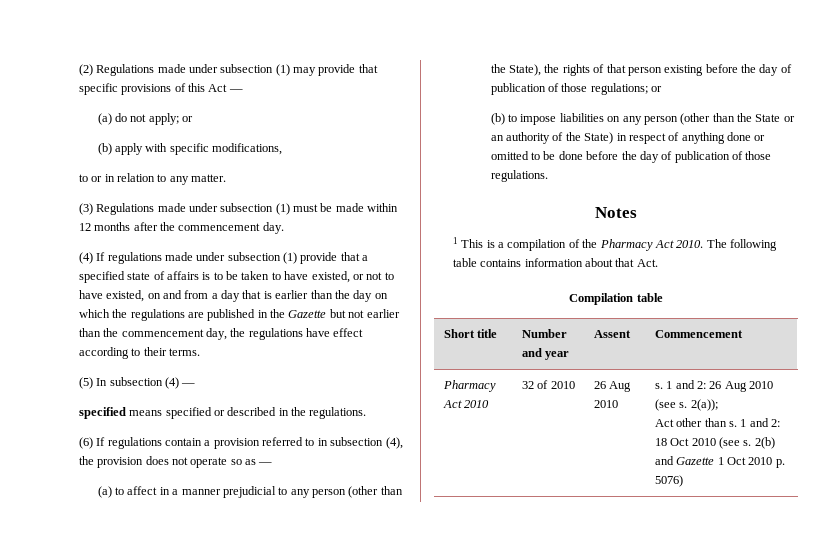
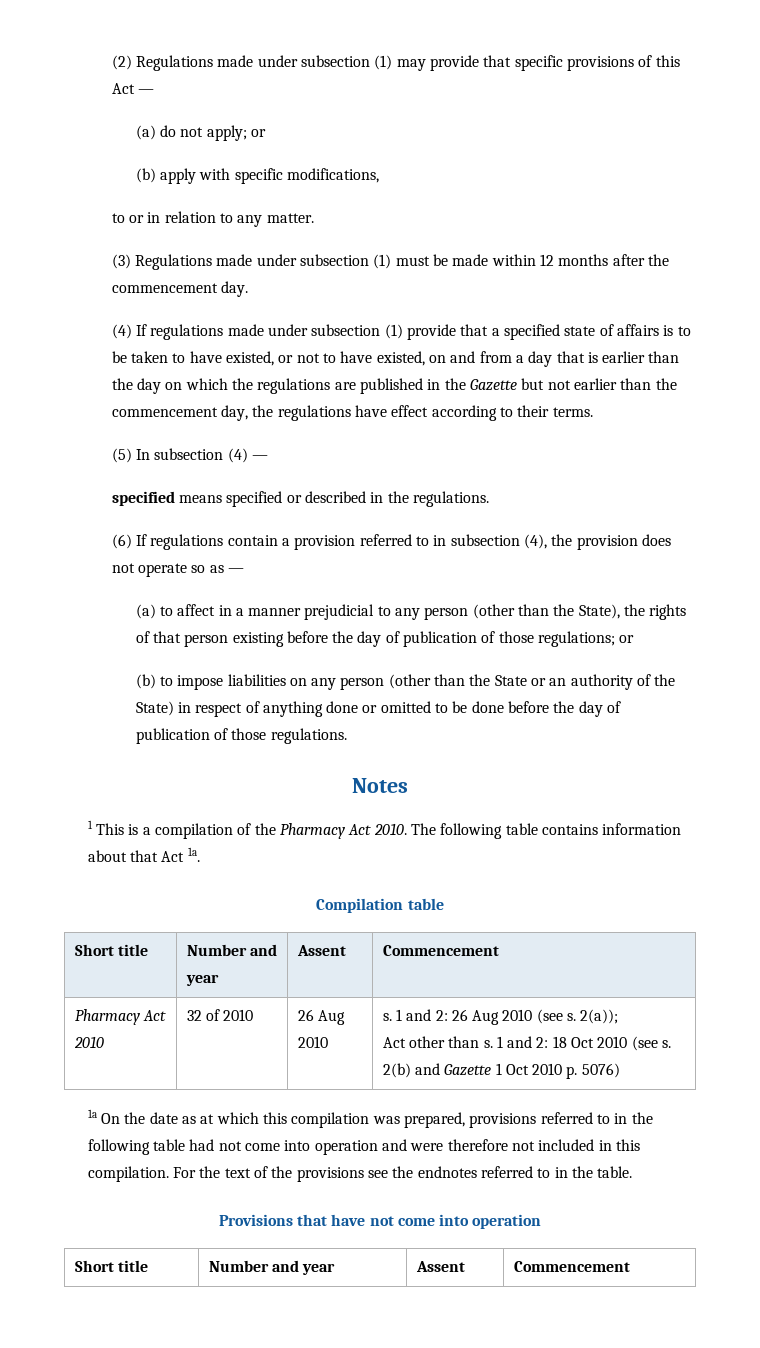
[636,259,658,267] Act. -> [161,847,200,862] Act 1a.
(683, 481) none -> [87,1109,653,1128] [87,1139,641,1155] [87,1166,633,1182] [218,1214,542,1229] [74,1260,148,1272] [208,1260,336,1275] [415,1261,465,1272] [513,1261,630,1272] // 1a On the date as at which this compilation was prepared, provisions referred to in the following table had not come into operation and were therefore not included in this compilation. For the text of the provisions see the endnotes referred to in the table. // Provisions that have not come into operation // Short title | Number and year | Assent | Commencement

